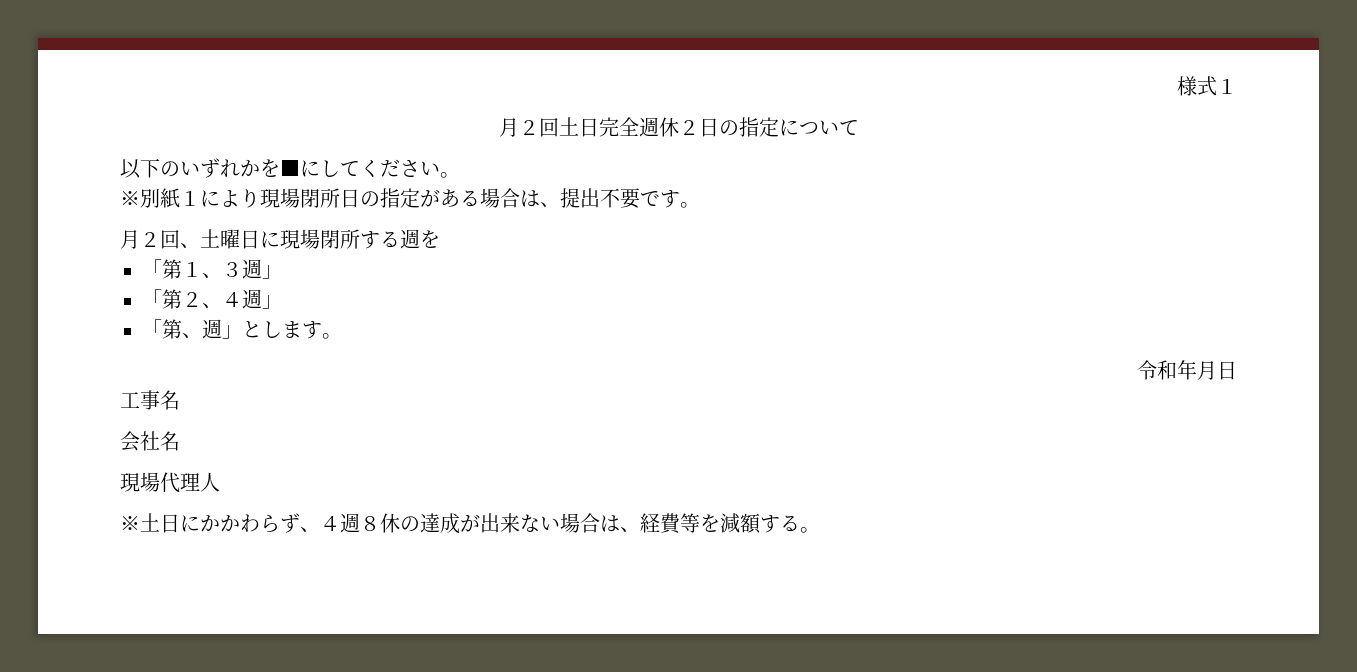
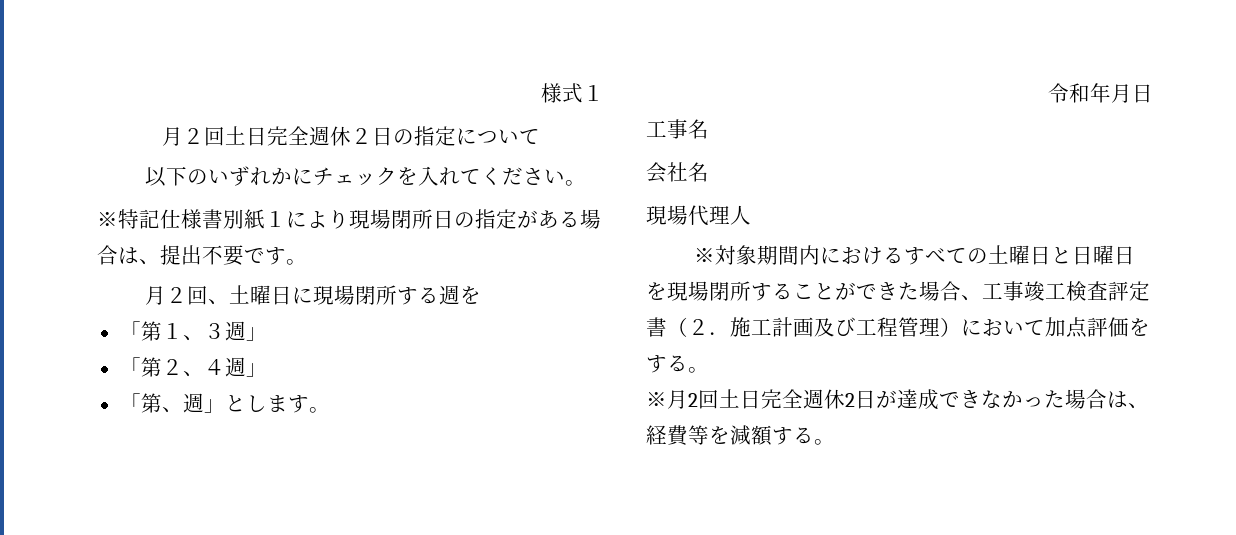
[260,159,340,177] を■にし -> [292,166,461,186] にチェックを入れ
(140, 198) none -> [118,209,223,229] 特記仕様書
[140,513,560,534] 土日にかかわらず、４週８休の達成が出来ない -> [715,245,1136,265] [646,281,1150,301] [646,317,1150,338] [646,355,709,373] [646,389,1065,410] 対象期間内におけるすべての土曜日と日曜日を現場閉所することができた場合、工事竣工検査評定書（２．施工計画及び工程管理）において加点評価をする。 // ※月2回土日完全週休2日が達成できなかった

